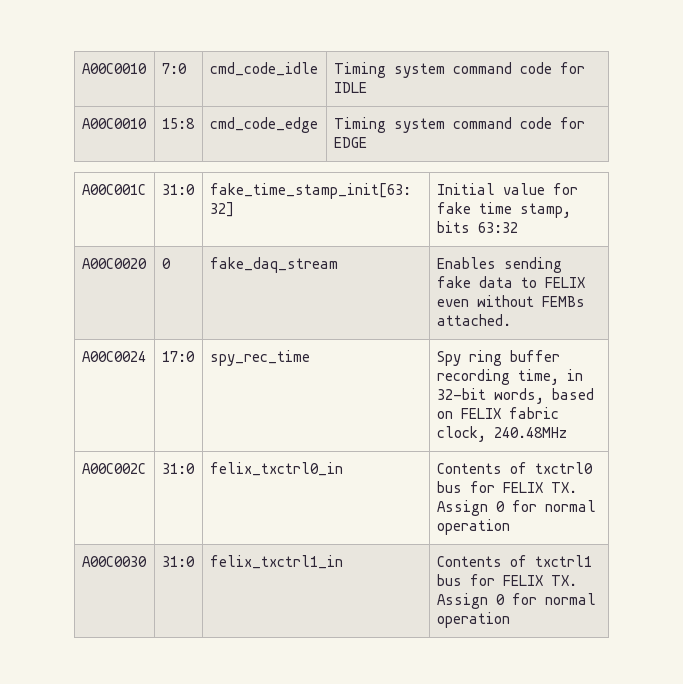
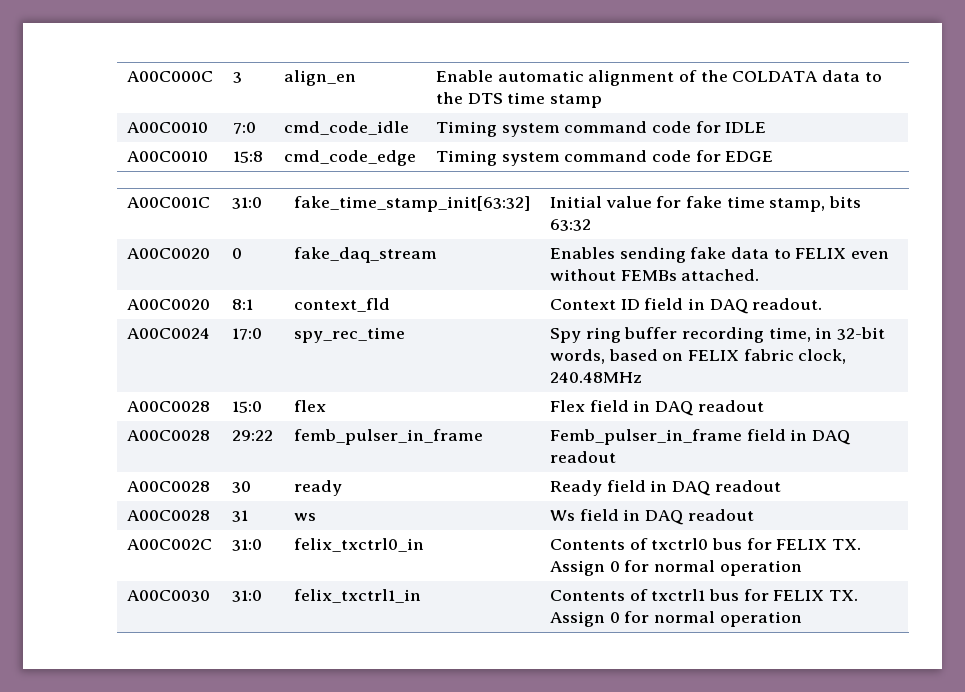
(81, 68) none -> [126,71,213,82] [232,72,242,83] [283,70,356,86] [435,70,882,86] [435,92,603,108] A00C000C | 3 | align_en | Enable automatic alignment of the COLDATA data to the DTS time stamp //
(511, 320) none -> [126,299,210,310] [231,299,253,310] [293,298,390,312] [549,298,823,314] // A00C0020 | 8:1 | context_fld | Context ID field in DAQ readout.
(567, 432) none -> [126,401,210,412] [231,401,262,413] [293,400,326,412] [549,400,764,416] [126,430,210,441] [231,430,273,441] [293,429,483,445] [549,429,852,445] [549,451,616,463] [126,481,210,492] [231,481,251,493] [293,480,342,496] [549,480,781,496] [126,510,210,521] [231,510,248,522] [293,513,316,521] [549,509,754,525] // A00C0028 | 15:0 | flex | Flex field in DAQ readout // A00C0028 | 29:22 | femb_pulser_in_frame | Femb_pulser_in_frame field in DAQ readout // A00C0028 | 30 | ready | Ready field in DAQ readout // A00C0028 | 31 | ws | Ws field in DAQ readout

